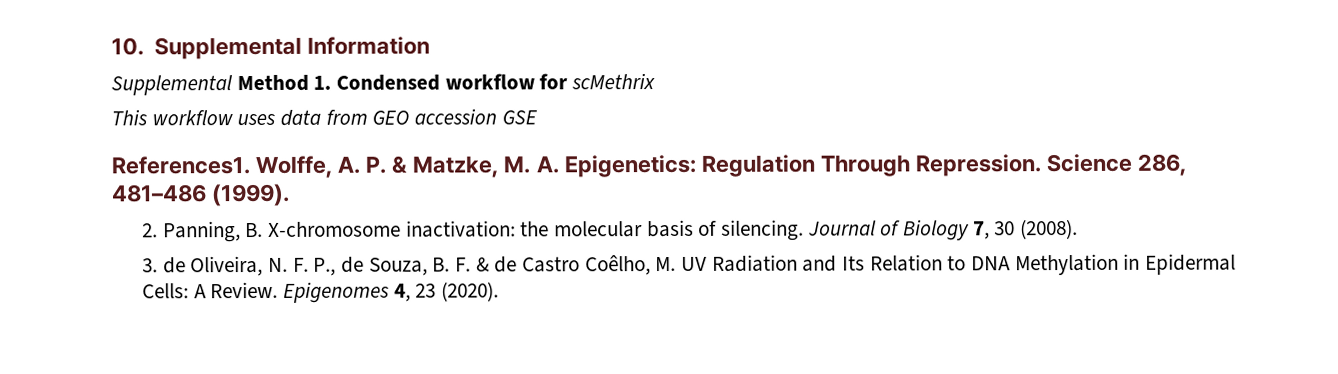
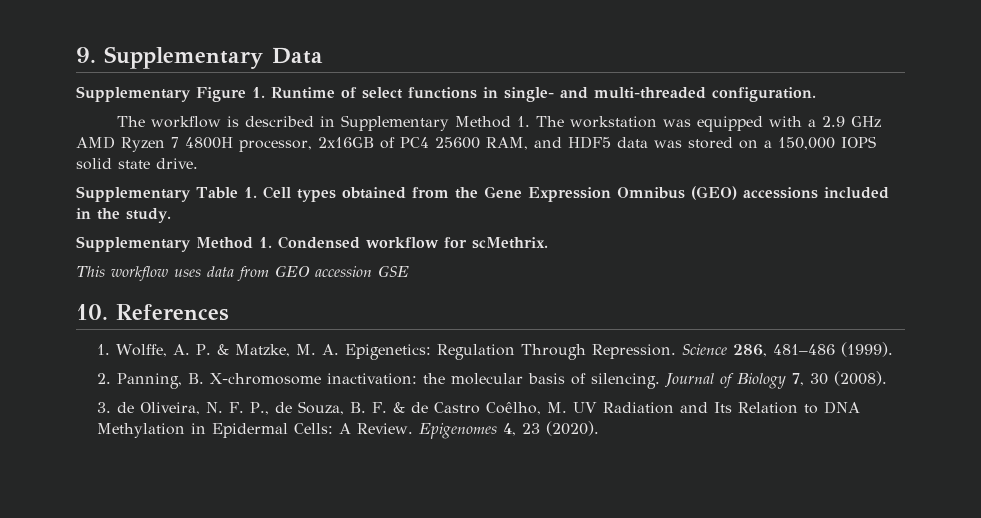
[111,36,430,60] [111,75,233,96] 10. Supplemental Information // Supplemental -> [76,46,323,69] [76,86,816,102] [117,115,882,132] [76,136,876,152] [76,158,198,170] [76,186,889,202] [76,208,171,223] [76,236,191,252] 9. Supplementary Data // Supplementary Figure 1. Runtime of select functions in single- and multi-threaded configuration. // The workflow is described in Supplementary Method 1. The workstation was equipped with a 2.9 GHz AMD Ryzen 7 4800H processor, 2x16GB of PC4 25600 RAM, and HDF5 data was stored on a 150,000 IOPS solid state drive. // Supplementary Table 1. Cell types obtained from the Gene Expression Omnibus (GEO) accessions included in the study. // Supplementary
[571,73,656,90] scMethrix -> [472,237,548,249] scMethrix.
[111,156,250,175] References1. -> [76,304,229,321] [97,344,111,355] 10. References // 1.

